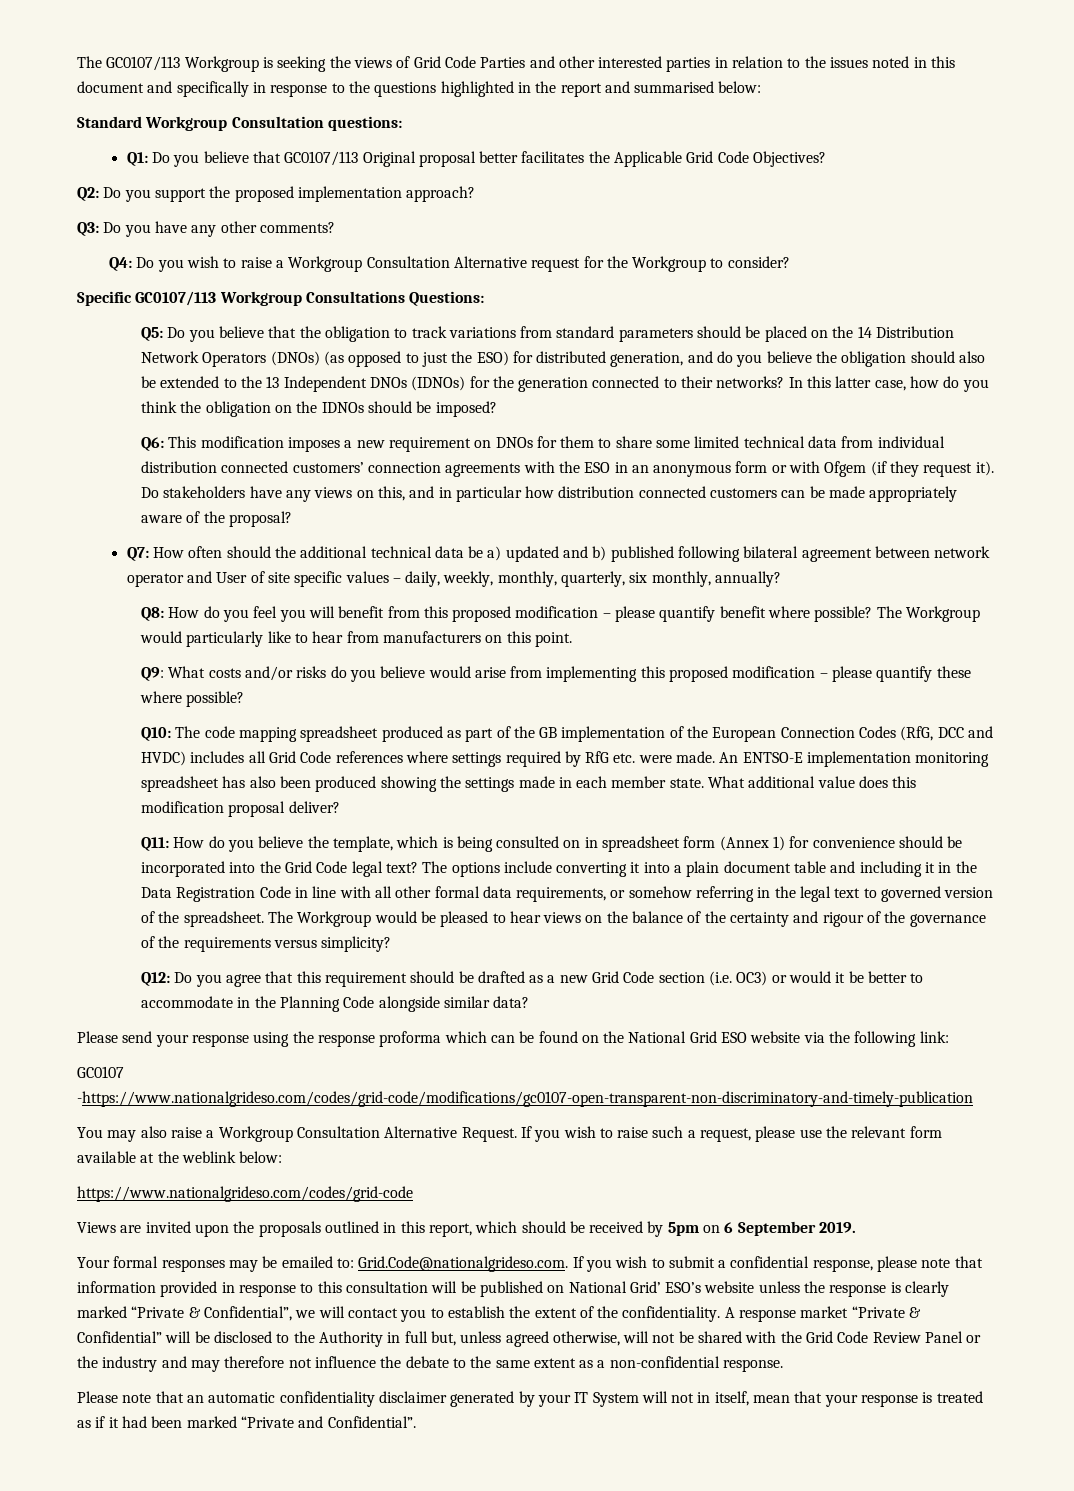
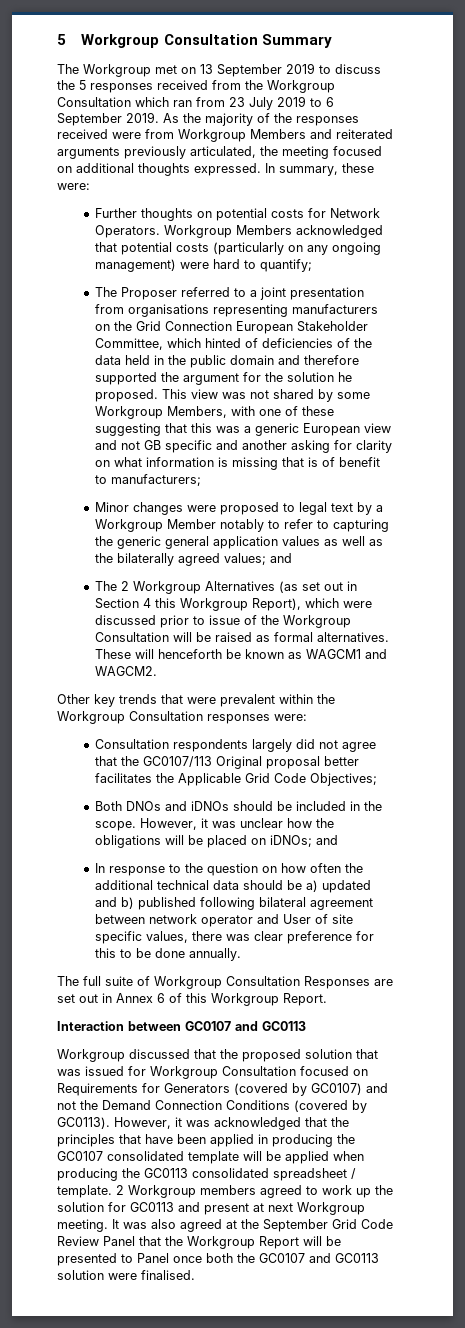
[77,56,956,72] [77,81,762,97] [77,116,402,131] [126,151,281,167] The GC0107/113 Workgroup is seeking the views of Grid Code Parties and other interested parties in relation to the issues noted in this document and specifically in response to the questions highlighted in the report and summarised below: // Standard Workgroup Consultation questions: // Q1: Do you believe that -> [57,34,332,48] [57,63,381,77] [57,80,335,93] [57,96,334,110] [57,112,359,126] [57,129,393,142] [57,146,382,159] [57,163,374,176] [57,183,90,190] [95,208,381,221] [95,225,384,238] [95,242,382,255] [95,259,313,272] [95,287,365,300] [95,304,379,317] [95,321,369,334] [95,338,373,350] [95,355,360,368] [95,372,353,385] [95,389,371,402] [95,406,335,419] [95,423,392,436] [95,440,393,453] [95,457,381,470] [95,474,202,486] [95,502,384,515] [95,519,390,532] [95,536,384,549] [95,553,293,566] [95,581,358,594] [95,598,373,611] [95,615,352,628] [95,632,390,642] [95,649,388,659] [95,666,158,676] [57,694,335,707] [57,711,307,724] [95,739,377,752] [95,756,140,766] 5 Workgroup Consultation Summary // The Workgroup met on 13 September 2019 to discuss the 5 responses received from the Workgroup Consultation which ran from 23 July 2019 to 6 September 2019. As the majority of the responses received were from Workgroup Members and reiterated arguments previously articulated, the meeting focused on additional thoughts expressed. In summary, these were: // Further thoughts on potential costs for Network Operators. Workgroup Members acknowledged that potential costs (particularly on any ongoing management) were hard to quantify; // The Proposer referred to a joint presentation from organisations representing manufacturers on the Grid Connection European Stakeholder Committee, which hinted of deficiencies of the data held in the public domain and therefore supported the argument for the solution he proposed. This view was not shared by some Workgroup Members, with one of these suggesting that this was a generic European view and not GB specific and another asking for clarity on what information is missing that is of benefit to manufacturers; // Minor changes were proposed to legal text by a Workgroup Member notably to refer to capturing the generic general application values as well as the bilaterally agreed values; and // The 2 Workgroup Alternatives (as set out in Section 4 this Workgroup Report), which were discussed prior to issue of the Workgroup Consultation will be raised as formal alternatives. These will henceforth be known as WAGCM1 and WAGCM2. // Other key trends that were prevalent within the Workgroup Consultation responses were: // Consultation respondents largely did not agree that the
[753,151,827,167] [77,186,476,202] [77,221,335,237] [108,256,790,272] [77,291,485,306] [140,326,955,342] [140,351,986,367] [140,376,989,392] [140,401,497,417] [140,436,945,452] [140,461,994,477] [140,486,958,502] [140,511,292,527] [126,546,271,561] Objectives? // Q2: Do you support the proposed implementation approach? // Q3: Do you have any other comments? // Q4: Do you wish to raise a Workgroup Consultation Alternative request for the Workgroup to consider? // Specific GC0107/113 Workgroup Consultations Questions: // Q5: Do you believe that the obligation to track variations from standard parameters should be placed on the 14 Distribution Network Operators (DNOs) (as opposed to just the ESO) for distributed generation, and do you believe the obligation should also be extended to the 13 Independent DNOs (IDNOs) for the generation connected to their networks? In this latter case, how do you think the obligation on the IDNOs should be imposed? // Q6: This modification imposes a new requirement on DNOs for them to share some limited technical data from individual distribution connected customers’ connection agreements with the ESO in an anonymous form or with Ofgem (if they request it). Do stakeholders have any views on this, and in particular how distribution connected customers can be made appropriately aware of the proposal? // Q7: How often should -> [310,773,378,786] [95,801,383,811] [95,818,335,831] [95,835,339,848] [95,863,342,876] Objectives; // Both DNOs and iDNOs should be included in the scope. However, it was unclear how the obligations will be placed on iDNOs; and // In response to the question on how often
(464, 552) none -> [243,880,284,890] should
[345,571,782,587] [140,606,981,622] [139,631,572,647] [140,666,971,682] [139,691,245,707] [140,726,994,742] [140,751,990,767] [140,776,917,792] [140,801,340,817] [140,836,963,852] [140,861,977,877] [140,886,994,902] [140,911,986,927] [140,936,392,952] [140,971,924,987] [140,996,530,1012] [77,1031,949,1047] [77,1066,124,1078] [77,1091,973,1107] [77,1126,942,1142] [77,1151,283,1163] [77,1186,413,1202] [77,1221,857,1237] [77,1256,983,1272] [77,1281,950,1297] [77,1306,922,1322] [77,1331,982,1347] [77,1356,784,1372] [77,1391,983,1407] [77,1416,416,1428] values – daily, weekly, monthly, quarterly, six monthly, annually? // Q8: How do you feel you will benefit from this proposed modification – please quantify benefit where possible? The Workgroup would particularly like to hear from manufacturers on this point. // Q9: What costs and/or risks do you believe would arise from implementing this proposed modification – please quantify these where possible? // Q10: The code mapping spreadsheet produced as part of the GB implementation of the European Connection Codes (RfG, DCC and HVDC) includes all Grid Code references where settings required by RfG etc. were made. An ENTSO-E implementation monitoring spreadsheet has also been produced showing the settings made in each member state. What additional value does this modification proposal deliver? // Q11: How do you believe the template, which is being consulted on in spreadsheet form (Annex 1) for convenience should be incorporated into the Grid Code legal text? The options include converting it into a plain document table and including it in the Data Registration Code in line with all other formal data requirements, or somehow referring in the legal text to governed version of the spreadsheet. The Workgroup would be pleased to hear views on the balance of the certainty and rigour of the governance of the requirements versus simplicity? // Q12: Do you agree that this requirement should be drafted as a new Grid Code section (i.e. OC3) or would it be better to accommodate in the Planning Code alongside similar data? // Please send your response using the response proforma which can be found on the National Grid ESO website via the following link: // GC0107 -https://www.nationalgrideso.com/codes/grid-code/modifications/gc0107-open-transparent-non-discriminatory-and-timely-publication // You may also raise a Workgroup Consultation Alternative Request. If you wish to raise such a request, please use the relevant form available at the weblink below: // https://www.nationalgrideso.com/codes/grid-code // Views are invited upon the proposals outlined in this report, which should be received by 5pm on 6 September 2019. // Your formal responses may be emailed to: Grid.Code@nationalgrideso.com. If you wish to submit a confidential response, please note that information provided in response to this consultation will be published on National Grid’ ESO’s website unless the response is clearly marked “Private & Confidential”, we will contact you to establish the extent of the confidentiality. A response market “Private & Confidential” will be disclosed to the Authority in full but, unless agreed otherwise, will not be shared with the Grid Code Review Panel or the industry and may therefore not influence the debate to the same extent as a non-confidential response. // Please note that an automatic confidentiality disclaimer generated by your IT System will not in itself, mean that your response is treated as if it had been marked “Private and Confidential”. -> [146,931,375,944] [95,948,242,961] [57,976,393,989] [57,993,327,1006] [57,1021,306,1031] [57,1049,378,1062] [57,1066,368,1079] [57,1083,388,1096] [57,1100,367,1113] [57,1117,349,1130] [57,1134,355,1147] [57,1151,364,1164] [57,1168,356,1181] [57,1185,393,1198] [57,1202,365,1215] [57,1219,393,1232] [57,1236,341,1249] [57,1253,379,1266] [57,1270,195,1280] values, there was clear preference for this to be done annually. // The full suite of Workgroup Consultation Responses are set out in Annex 6 of this Workgroup Report. // Interaction between GC0107 and GC0113 // Workgroup discussed that the proposed solution that was issued for Workgroup Consultation focused on Requirements for Generators (covered by GC0107) and not the Demand Connection Conditions (covered by GC0113). However, it was acknowledged that the principles that have been applied in producing the GC0107 consolidated template will be applied when producing the GC0113 consolidated spreadsheet / template. 2 Workgroup members agreed to work up the solution for GC0113 and present at next Workgroup meeting. It was also agreed at the September Grid Code Review Panel that the Workgroup Report will be presented to Panel once both the GC0107 and GC0113 solution were finalised.

